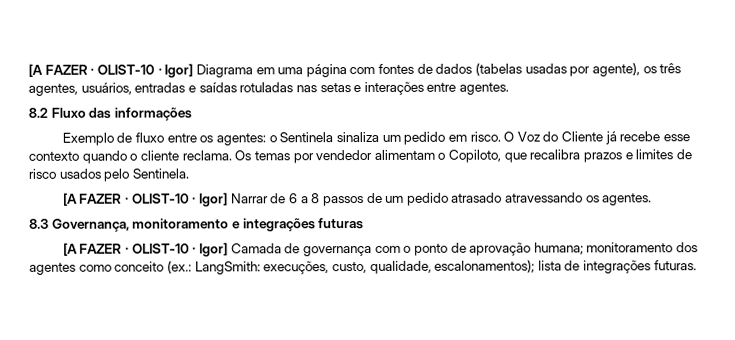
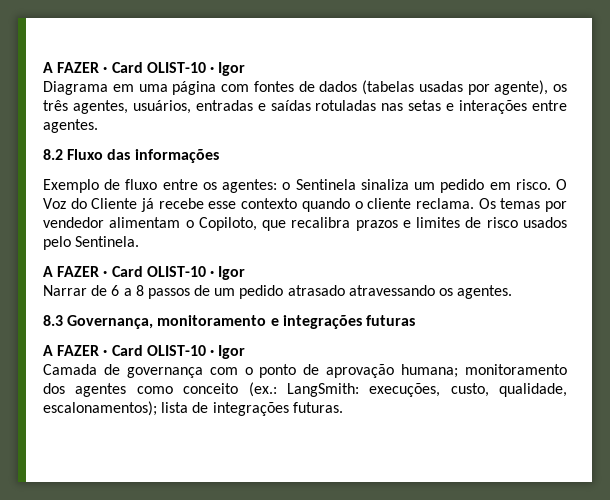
[28,63,194,78] [A FAZER · OLIST-10 · Igor] -> [43,62,246,76] A FAZER · Card OLIST-10 · Igor //
[62,192,229,207] [A FAZER · OLIST-10 · Igor] -> [43,266,246,280] A FAZER · Card OLIST-10 · Igor //
[62,242,229,257] [A FAZER · OLIST-10 · Igor] -> [43,345,246,359] A FAZER · Card OLIST-10 · Igor //

